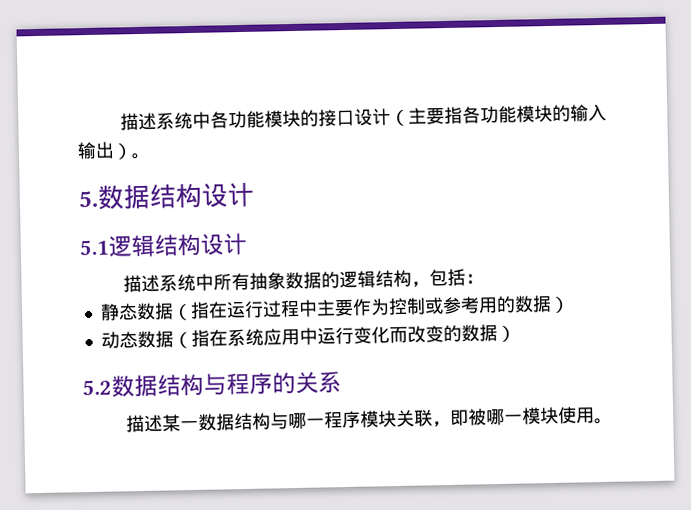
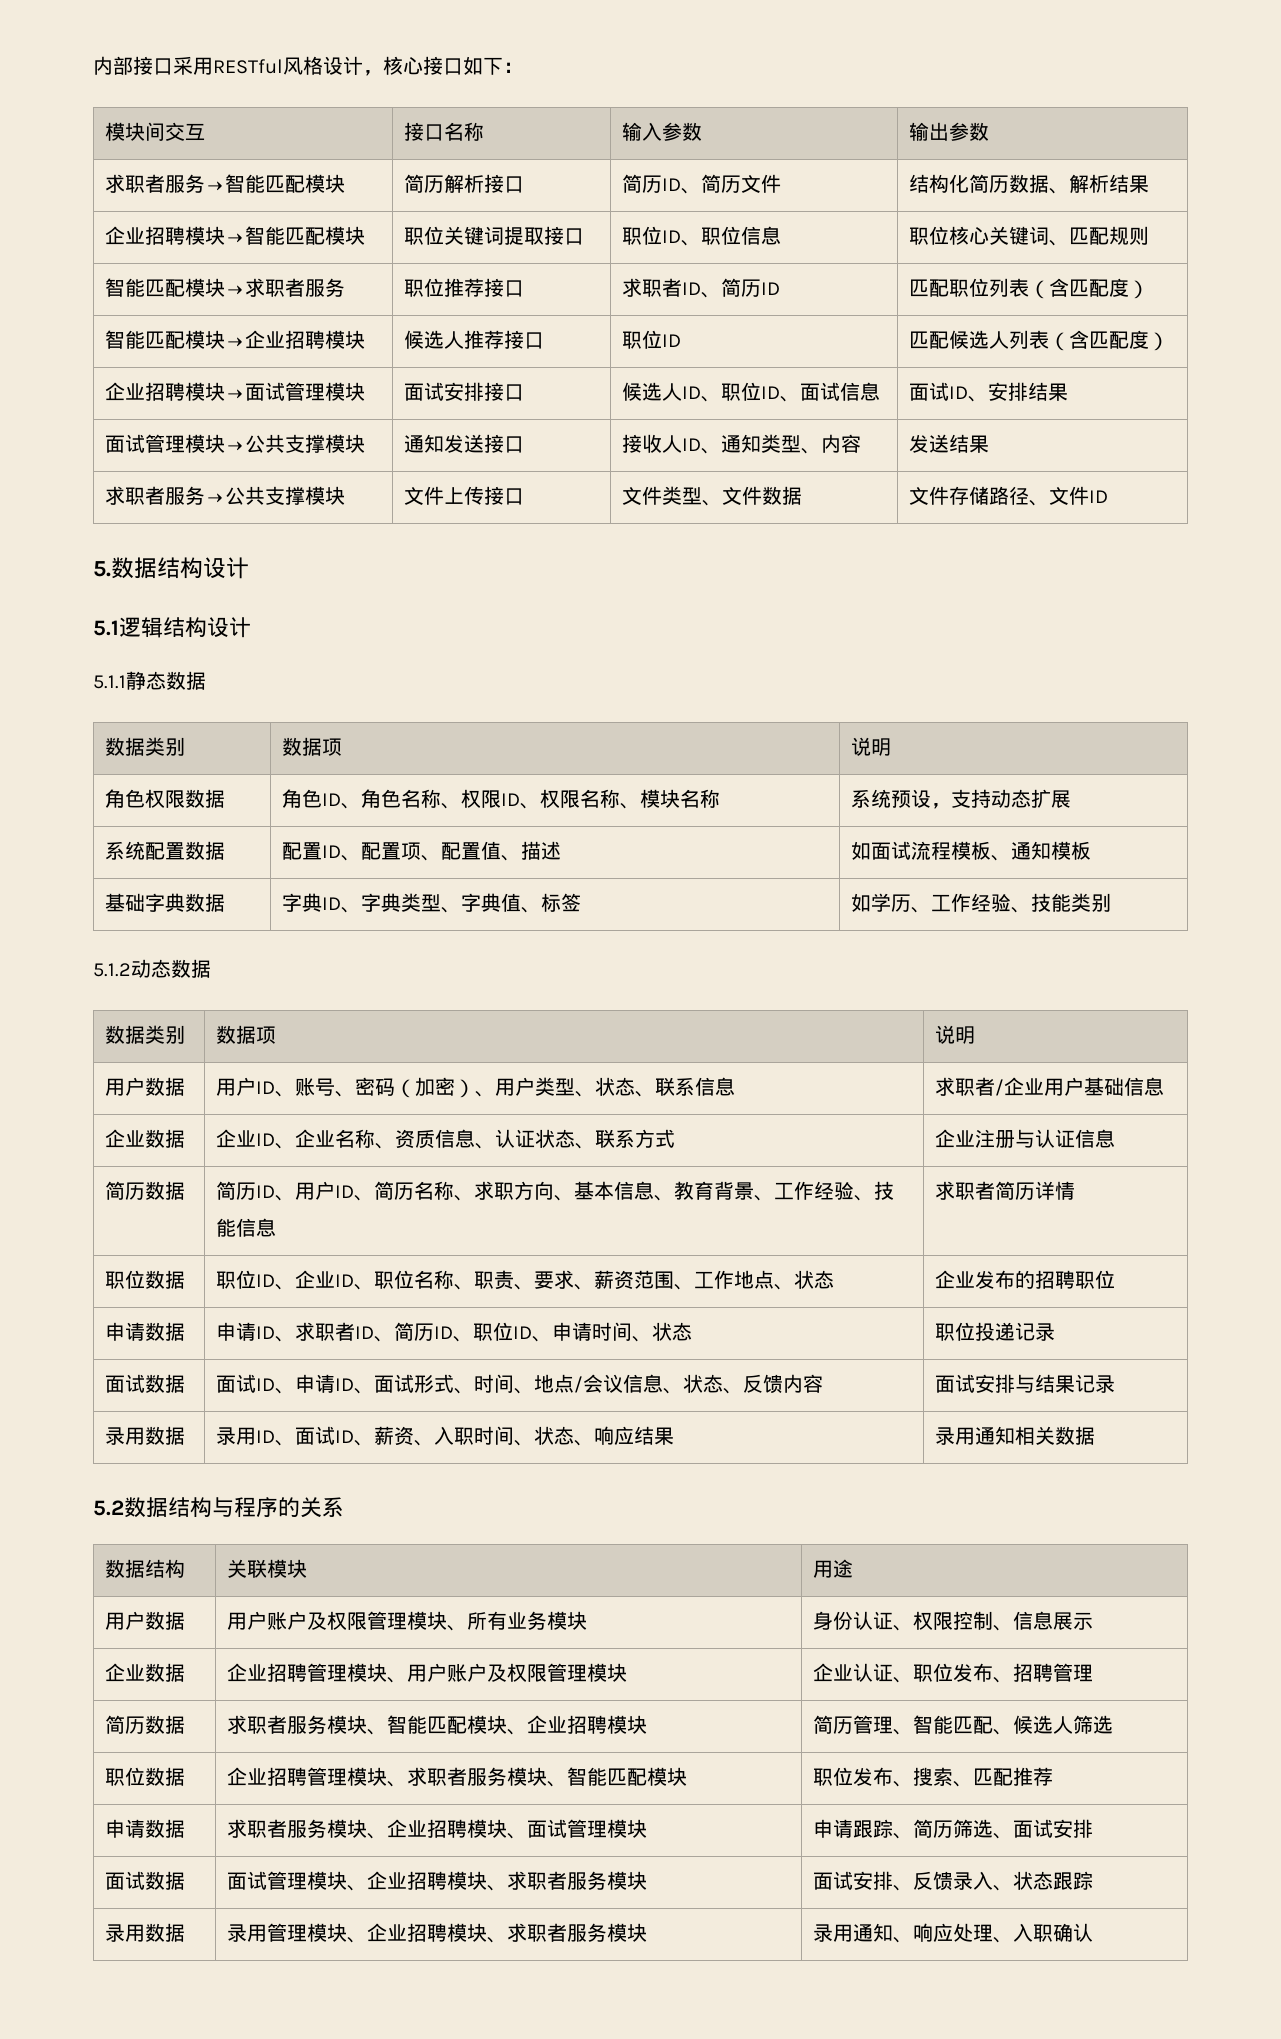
[120,103,608,131] [77,141,151,160] 描述系统中各功能模块的接口设计（主要指各功能模块的输入输出）。 -> [93,56,523,76] [105,122,206,141] [404,122,485,141] [622,122,703,141] [909,122,990,141] [105,174,346,193] [404,174,525,193] [622,174,782,194] [909,174,1150,194] [105,226,366,245] [404,226,585,245] [622,226,782,246] [909,226,1150,246] [105,278,346,297] [404,278,525,297] [622,278,781,298] [909,278,1150,299] [105,330,366,349] [404,330,545,349] [622,330,682,349] [909,330,1170,351] [105,382,366,401] [404,382,525,401] [622,382,881,402] [909,382,1069,402] [105,434,366,453] [404,434,525,453] [622,434,862,454] [909,434,990,453] [105,486,346,505] [404,486,525,505] [622,486,803,506] [909,486,1109,506] 内部接口采用RESTful风格设计，核心接口如下： // 模块间交互 | 接口名称 | 输入参数 | 输出参数 // 求职者服务→智能匹配模块 | 简历解析接口 | 简历ID、简历文件 | 结构化简历数据、解析结果 // 企业招聘模块→智能匹配模块 | 职位关键词提取接口 | 职位ID、职位信息 | 职位核心关键词、匹配规则 // 智能匹配模块→求职者服务 | 职位推荐接口 | 求职者ID、简历ID | 匹配职位列表（含匹配度） // 智能匹配模块→企业招聘模块 | 候选人推荐接口 | 职位ID | 匹配候选人列表（含匹配度） // 企业招聘模块→面试管理模块 | 面试安排接口 | 候选人ID、职位ID、面试信息 | 面试ID、安排结果 // 面试管理模块→公共支撑模块 | 通知发送接口 | 接收人ID、通知类型、内容 | 发送结果 // 求职者服务→公共支撑模块 | 文件上传接口 | 文件类型、文件数据 | 文件存储路径、文件ID
[123,268,485,293] [99,294,570,321] [100,324,516,349] 描述系统中所有抽象数据的逻辑结构，包括： // 静态数据（指在运行过程中主要作为控制或参考用的数据） // 动态数据（指在系统应用中运行变化而改变的数据） -> [93,671,206,690] [105,737,186,756] [282,737,343,756] [851,737,892,756] [105,789,226,808] [282,789,721,809] [851,789,1072,809] [105,841,226,860] [282,841,562,861] [851,841,1092,861] [105,893,226,912] [282,893,582,913] [851,893,1112,913] [93,959,211,978] [105,1025,186,1044] [216,1025,277,1044] [935,1025,976,1044] [105,1077,186,1096] [216,1077,736,1098] [935,1077,1165,1096] [105,1129,186,1148] [216,1129,676,1149] [935,1129,1116,1148] [105,1181,186,1200] [216,1181,895,1201] [216,1218,277,1237] [935,1181,1076,1200] [105,1270,186,1289] [216,1270,835,1290] [935,1270,1116,1289] [105,1322,186,1341] [216,1322,693,1342] [935,1322,1056,1341] [105,1374,186,1393] [216,1374,824,1394] [935,1374,1116,1393] [105,1426,186,1445] [216,1426,675,1446] [935,1426,1096,1445] 5.1.1静态数据 // 数据类别 | 数据项 | 说明 // 角色权限数据 | 角色ID、角色名称、权限ID、权限名称、模块名称 | 系统预设，支持动态扩展 // 系统配置数据 | 配置ID、配置项、配置值、描述 | 如面试流程模板、通知模板 // 基础字典数据 | 字典ID、字典类型、字典值、标签 | 如学历、工作经验、技能类别 // 5.1.2动态数据 // 数据类别 | 数据项 | 说明 // 用户数据 | 用户ID、账号、密码（加密）、用户类型、状态、联系信息 | 求职者/企业用户基础信息 // 企业数据 | 企业ID、企业名称、资质信息、认证状态、联系方式 | 企业注册与认证信息 // 简历数据 | 简历ID、用户ID、简历名称、求职方向、基本信息、教育背景、工作经验、技能信息 | 求职者简历详情 // 职位数据 | 职位ID、企业ID、职位名称、职责、要求、薪资范围、工作地点、状态 | 企业发布的招聘职位 // 申请数据 | 申请ID、求职者ID、简历ID、职位ID、申请时间、状态 | 职位投递记录 // 面试数据 | 面试ID、申请ID、面试形式、时间、地点/会议信息、状态、反馈内容 | 面试安排与结果记录 // 录用数据 | 录用ID、面试ID、薪资、入职时间、状态、响应结果 | 录用通知相关数据
[126,406,614,433] // 描述某一数据结构与哪一程序模块关联，即被哪一模块使用。 -> [105,1559,186,1578] [227,1559,308,1578] [813,1559,854,1578] [105,1611,186,1630] [227,1611,588,1631] [813,1611,1094,1631] [105,1663,186,1682] [227,1663,628,1683] [813,1663,1094,1683] [105,1715,186,1734] [227,1715,648,1735] [813,1715,1114,1735] [105,1767,186,1786] [227,1767,688,1787] [813,1767,1054,1787] [105,1819,186,1838] [227,1819,648,1839] [813,1819,1094,1839] [105,1871,186,1890] [227,1871,648,1891] [813,1871,1094,1891] [105,1923,186,1942] [227,1923,648,1943] [813,1923,1094,1943] // 数据结构 | 关联模块 | 用途 // 用户数据 | 用户账户及权限管理模块、所有业务模块 | 身份认证、权限控制、信息展示 // 企业数据 | 企业招聘管理模块、用户账户及权限管理模块 | 企业认证、职位发布、招聘管理 // 简历数据 | 求职者服务模块、智能匹配模块、企业招聘模块 | 简历管理、智能匹配、候选人筛选 // 职位数据 | 企业招聘管理模块、求职者服务模块、智能匹配模块 | 职位发布、搜索、匹配推荐 // 申请数据 | 求职者服务模块、企业招聘模块、面试管理模块 | 申请跟踪、简历筛选、面试安排 // 面试数据 | 面试管理模块、企业招聘模块、求职者服务模块 | 面试安排、反馈录入、状态跟踪 // 录用数据 | 录用管理模块、企业招聘模块、求职者服务模块 | 录用通知、响应处理、入职确认

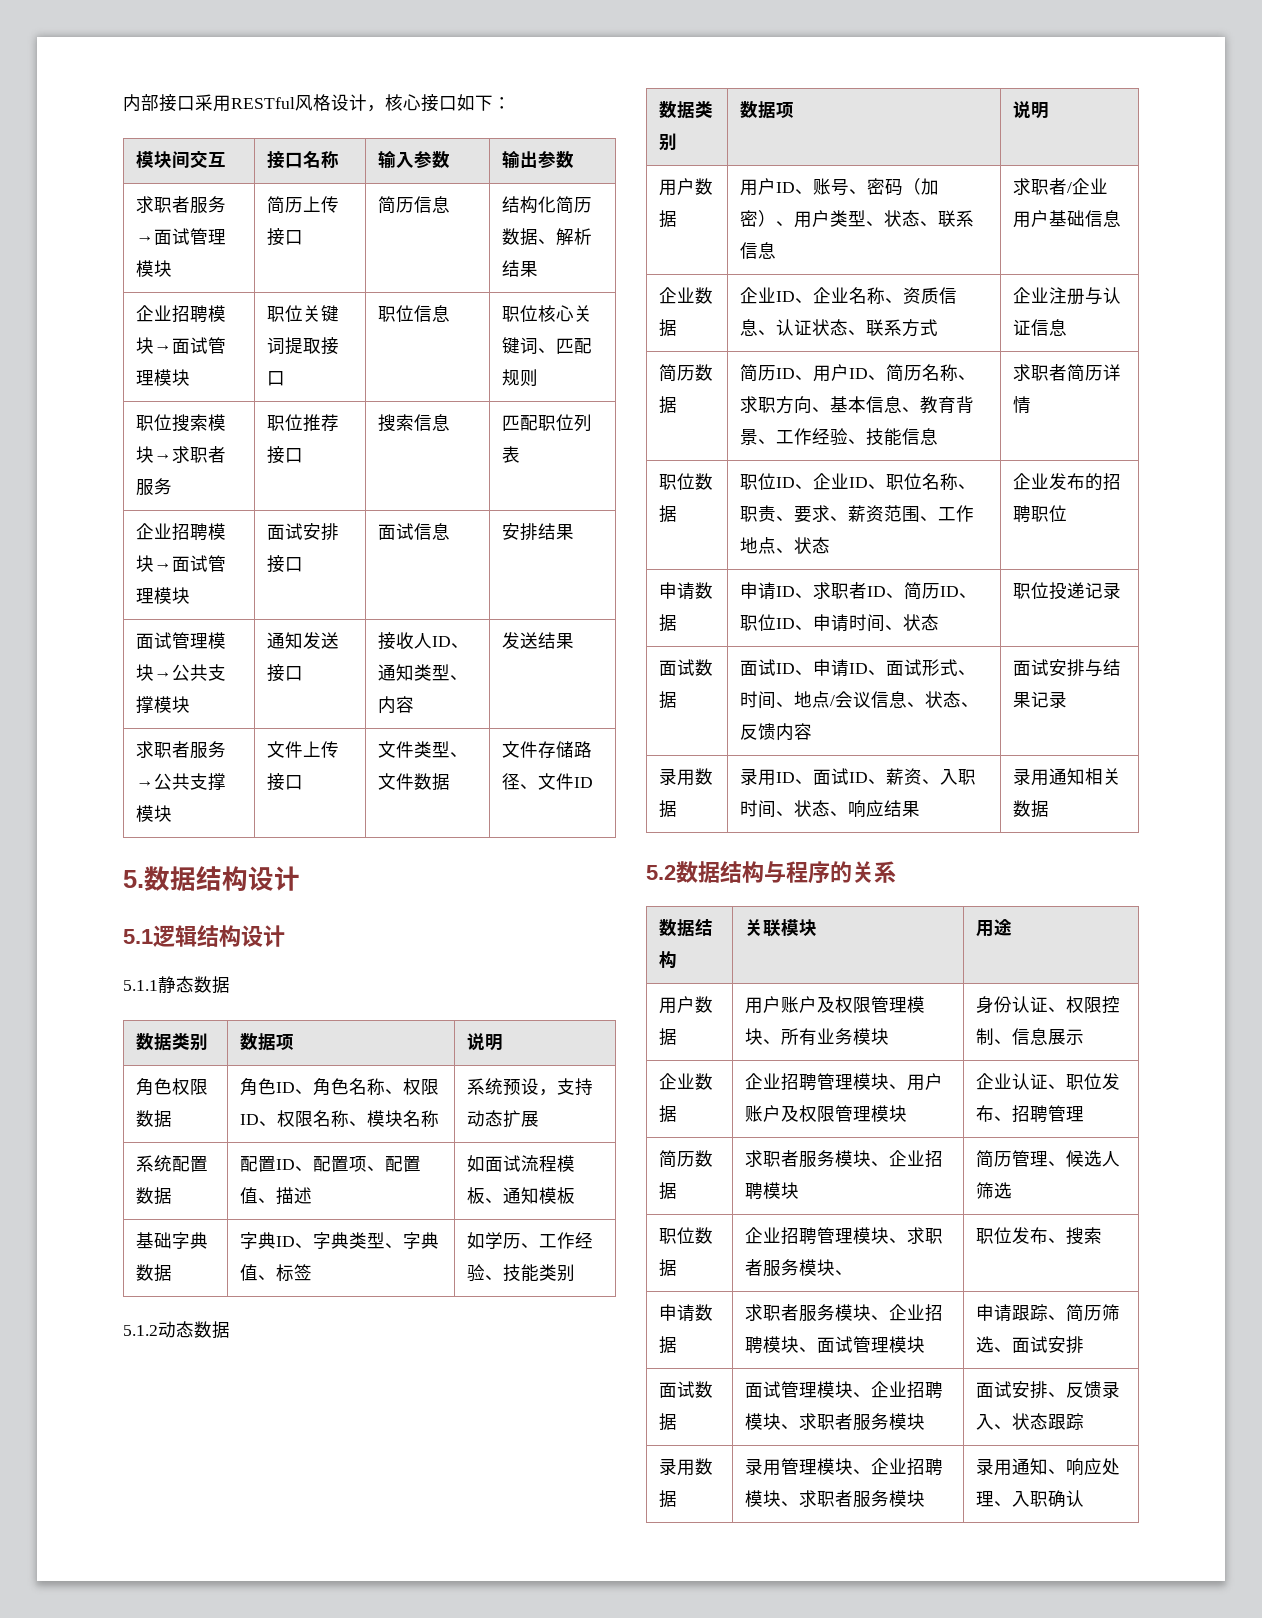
[225,174,346,193] [404,174,485,193] 智能匹配模块 | 简历解析 -> [154,228,227,245] [136,260,173,277] [267,196,340,214] 面试管理模块 | 简历上传
[662,174,782,194] ID、简历文件 -> [414,196,451,213] 信息
[245,226,326,245] 智能匹配 -> [172,337,227,354] [136,370,155,386] 面试管理
[662,226,742,246] ID、职位 -> (415, 313) none
[105,278,186,297] 智能匹配 -> [136,414,209,432] 职位搜索
[622,278,781,298] [909,278,1150,299] [105,330,366,349] [404,330,545,349] [622,330,682,349] [909,330,1170,351] 求职者ID、简历ID | 匹配职位列表（含匹配度） // 智能匹配模块→企业招聘模块 | 候选人推荐接口 | 职位ID | 匹配候选人列表（含匹配度） -> [378,414,451,432] [502,414,593,432] [502,446,521,463] 搜索信息 | 匹配职位列表
[622,382,801,402] 候选人ID、职位ID、 -> (304, 564) none
[909,382,989,402] 面试ID、 -> (451, 531) none
[387,1715,528,1735] 智能匹配模块、 -> (890, 1163) none
[913,1715,1014,1735] 智能匹配、 -> (1067, 1163) none
[567,1767,688,1786] 智能匹配模块 -> (854, 1272) none
[953,1767,1054,1787] 、匹配推荐 -> (1103, 1235) none

